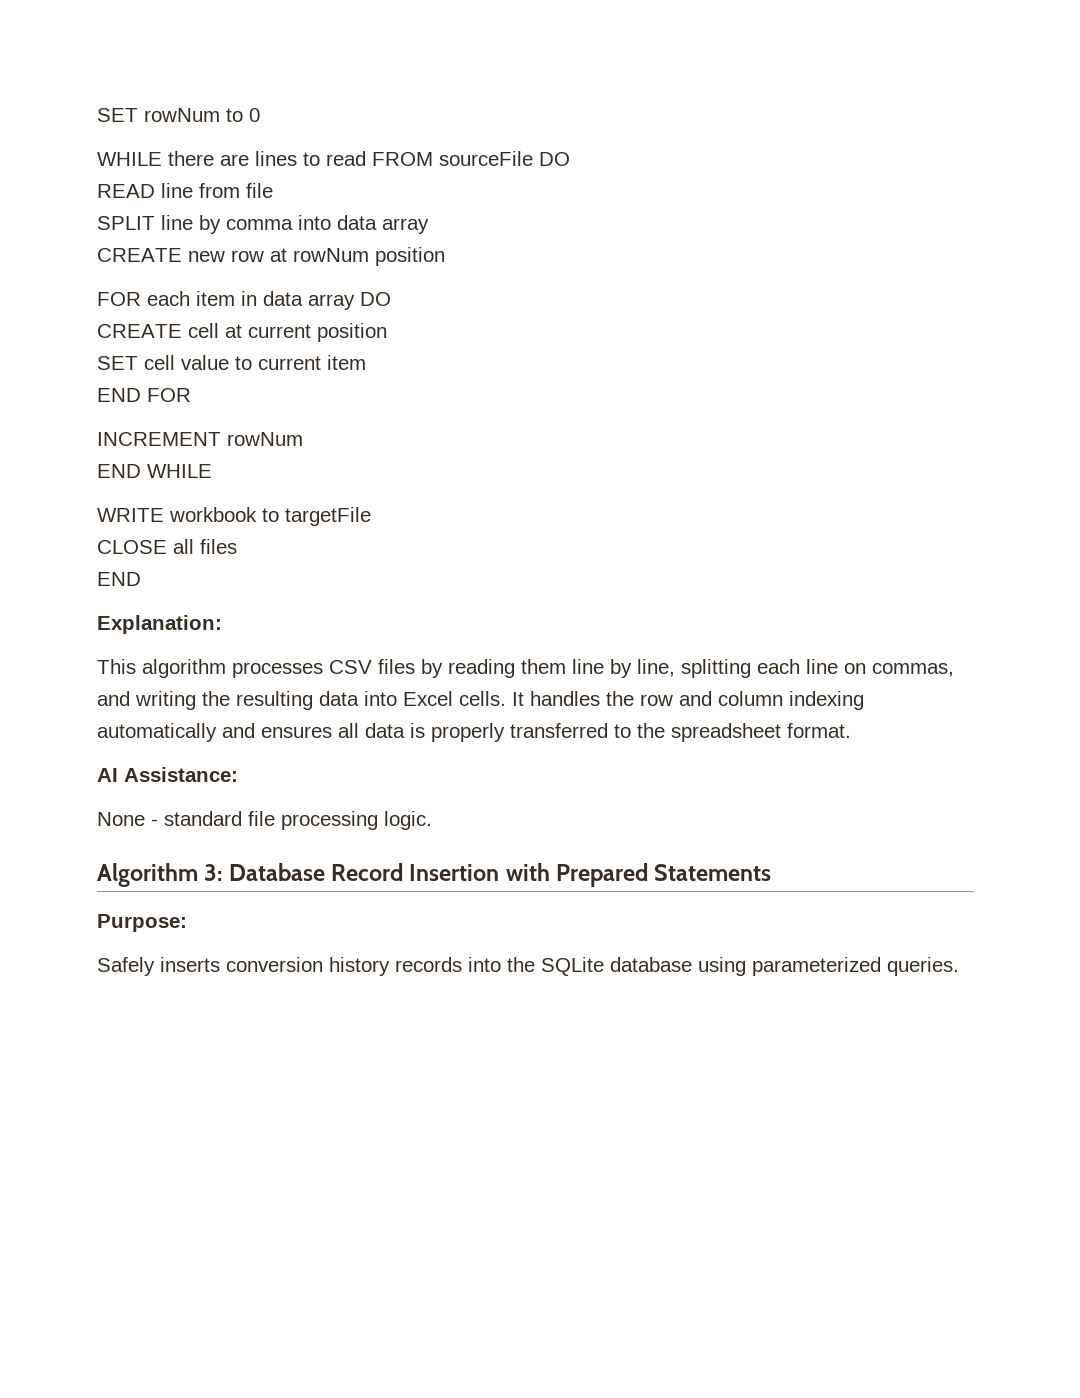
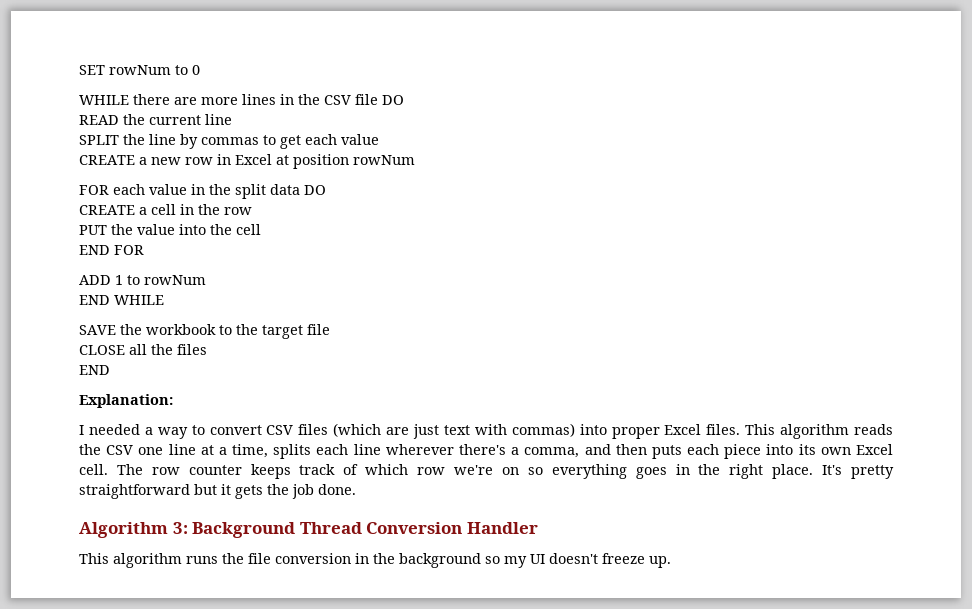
[255,151,533,166] lines to read FROM sourceFile -> [201,94,378,105] more lines in the CSV file
[161,183,273,198] line from file -> [123,114,232,125] the current line
[161,215,429,234] [97,248,182,262] line by comma into data array // CREATE -> [123,134,379,149] [79,155,147,165] the line by commas to get each value // CREATE a
[270,247,445,266] at rowNum position -> [217,154,415,169] in Excel at position rowNum
[196,291,391,310] [97,323,387,342] [97,355,366,370] item in data array DO // CREATE cell at current position // SET cell value to current item -> [149,184,326,199] [79,204,252,215] [79,224,261,235] value in the split data DO // CREATE a cell in the row // PUT the value into the cell
[97,432,221,446] INCREMENT -> [79,275,140,285] ADD 1 to
[97,507,371,526] WRITE workbook to targetFile -> [79,324,330,339] SAVE the workbook to the target file
(194, 546) none -> [151,344,173,355] the
[97,659,954,678] [97,691,864,710] [97,723,851,742] [97,767,238,782] [97,811,432,830] [97,863,772,887] [97,914,187,932] [97,957,959,976] This algorithm processes CSV files by reading them line by line, splitting each line on commas, and writing the resulting data into Excel cells. It handles the row and column indexing automatically and ensures all data is properly transferred to the spreadsheet format. // AI Assistance: // None - standard file processing logic. // Algorithm 3: Database Record Insertion with Prepared Statements // Purpose: // Safely inserts conversion history records into the SQLite database using parameterized queries. -> [79,423,893,439] [79,444,893,459] [79,464,895,479] [79,484,356,499] [79,522,538,538] [79,553,671,568] I needed a way to convert CSV files (which are just text with commas) into proper Excel files. This algorithm reads the CSV one line at a time, splits each line wherever there's a comma, and then puts each piece into its own Excel cell. The row counter keeps track of which row we're on so everything goes in the right place. It's pretty straightforward but it gets the job done. // Algorithm 3: Background Thread Conversion Handler // This algorithm runs the file conversion in the background so my UI doesn't freeze up.

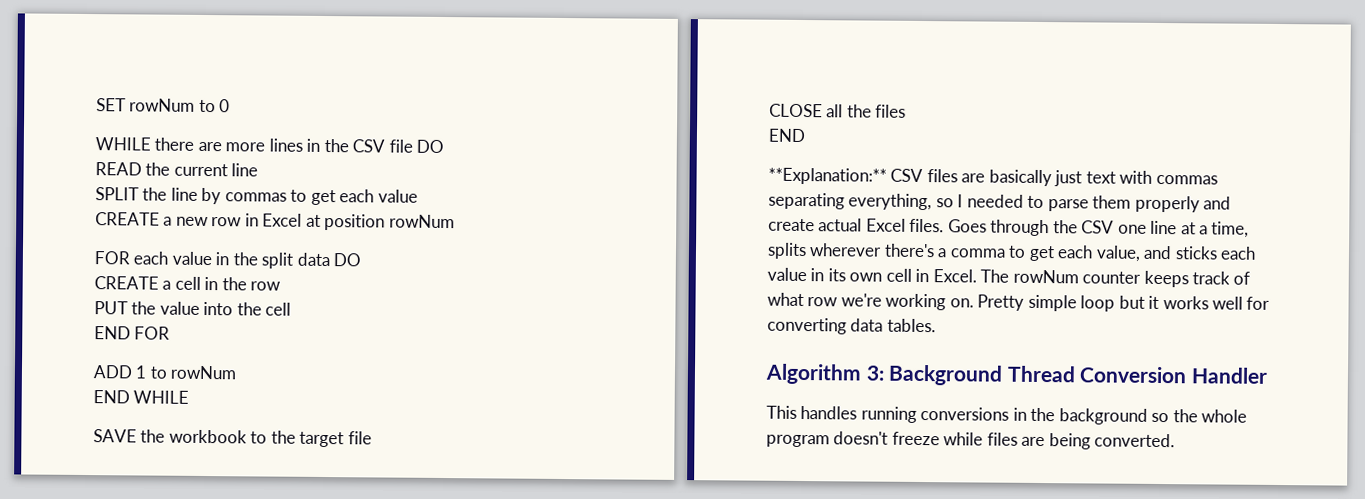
[79,394,173,408] [79,423,893,439] Explanation: // I needed a way to convert CSV files (which are just text with commas) into proper Excel files. This algorithm reads -> [768,167,1218,187] [768,192,1232,213] [768,218,1050,237] **Explanation:** CSV files are basically just text with commas separating everything, so I needed to parse them properly and create actual Excel files. Goes through
[316,444,381,455] each line -> (807, 251) none
[524,444,893,459] [79,464,180,475] comma, and then puts each piece into its own Excel cell. The row -> [949,245,1257,262] [767,267,1079,284] comma to get each value, and sticks each value in its own cell in Excel. The rowNum
[365,464,409,475] which -> [767,292,804,307] what
[501,464,895,479] [79,484,356,499] on so everything goes in the right place. It's pretty straightforward but it gets the job done. -> [885,293,1271,312] [767,317,936,335] working on. Pretty simple loop but it works well for converting data tables.
[113,553,671,568] algorithm runs the file conversion in the background so my UI doesn't freeze up. -> [800,405,1248,425] [766,431,1176,450] handles running conversions in the background so the whole program doesn't freeze while files are being converted.

